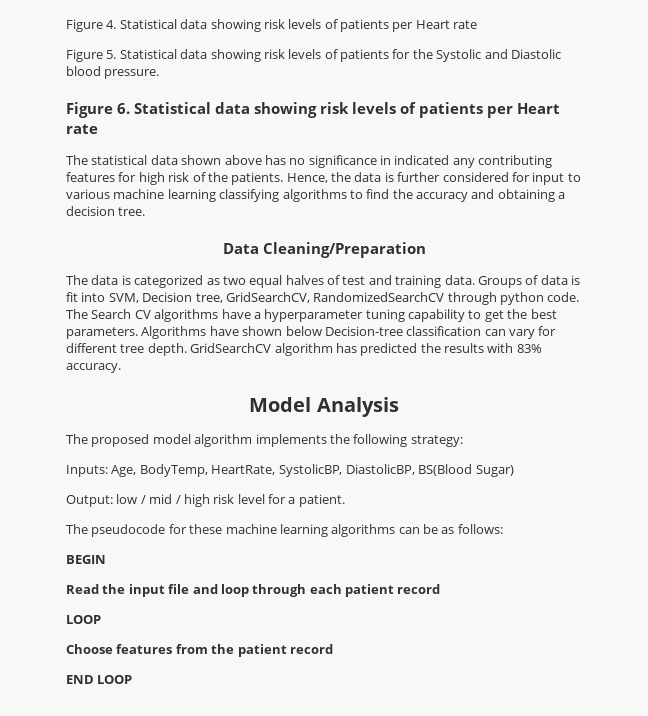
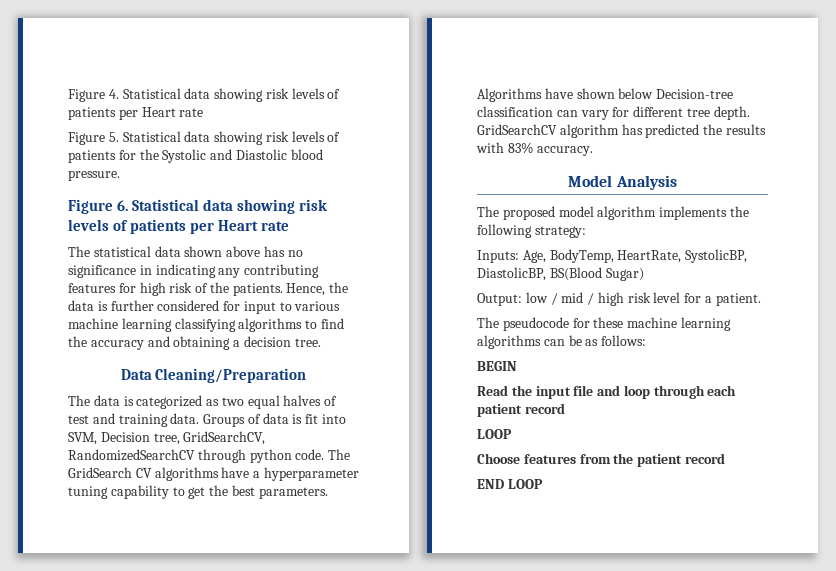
[394,155,450,165] indicated -> [155,264,216,278] indicating
[91,309,132,319] Search -> [68,467,132,478] GridSearch

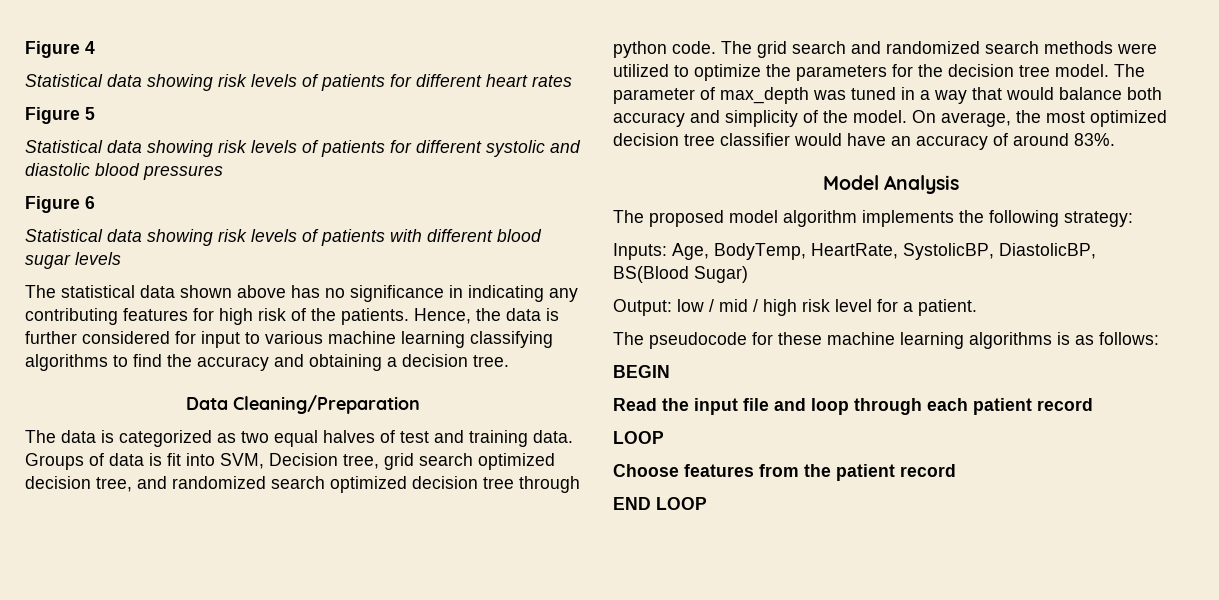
[68,88,341,102] [68,107,204,120] [68,131,341,145] [68,149,323,163] [68,170,120,181] [68,199,327,214] [68,219,289,234] Figure 4. Statistical data showing risk levels of patients per Heart rate // Figure 5. Statistical data showing risk levels of patients for the Systolic and Diastolic blood pressure. // Figure 6. Statistical data showing risk levels of patients per Heart rate -> [25,41,95,58] [25,74,572,91] [25,107,95,124] [25,140,581,157] [25,163,223,180] [25,196,95,213] [25,229,542,246] [25,252,121,269] Figure 4 // Statistical data showing risk levels of patients for different heart rates // Figure 5 // Statistical data showing risk levels of patients for different systolic and diastolic blood pressures // Figure 6 // Statistical data showing risk levels of patients with different blood sugar levels
[183,431,266,445] [68,449,351,463] [68,467,359,481] [68,485,328,499] [477,88,734,102] [477,106,750,120] [477,124,766,138] [476,142,593,156] GridSearchCV, RandomizedSearchCV through python code. The GridSearch CV algorithms have a hyperparameter tuning capability to get the best parameters. Algorithms have shown below Decision-tree classification can vary for different tree depth. GridSearchCV algorithm has predicted the results with 83% accuracy. -> [384,453,555,470] [25,476,580,493] [613,41,1157,58] [613,64,1145,81] [613,87,1162,104] [613,110,1167,127] [613,133,1115,150] grid search optimized decision tree, and randomized search optimized decision tree through python code. The grid search and randomized search methods were utilized to optimize the parameters for the decision tree model. The parameter of max_depth was tuned in a way that would balance both accuracy and simplicity of the model. On average, the most optimized decision tree classifier would have an accuracy of around 83%.
[543,335,582,346] can be -> [1057,332,1070,345] is

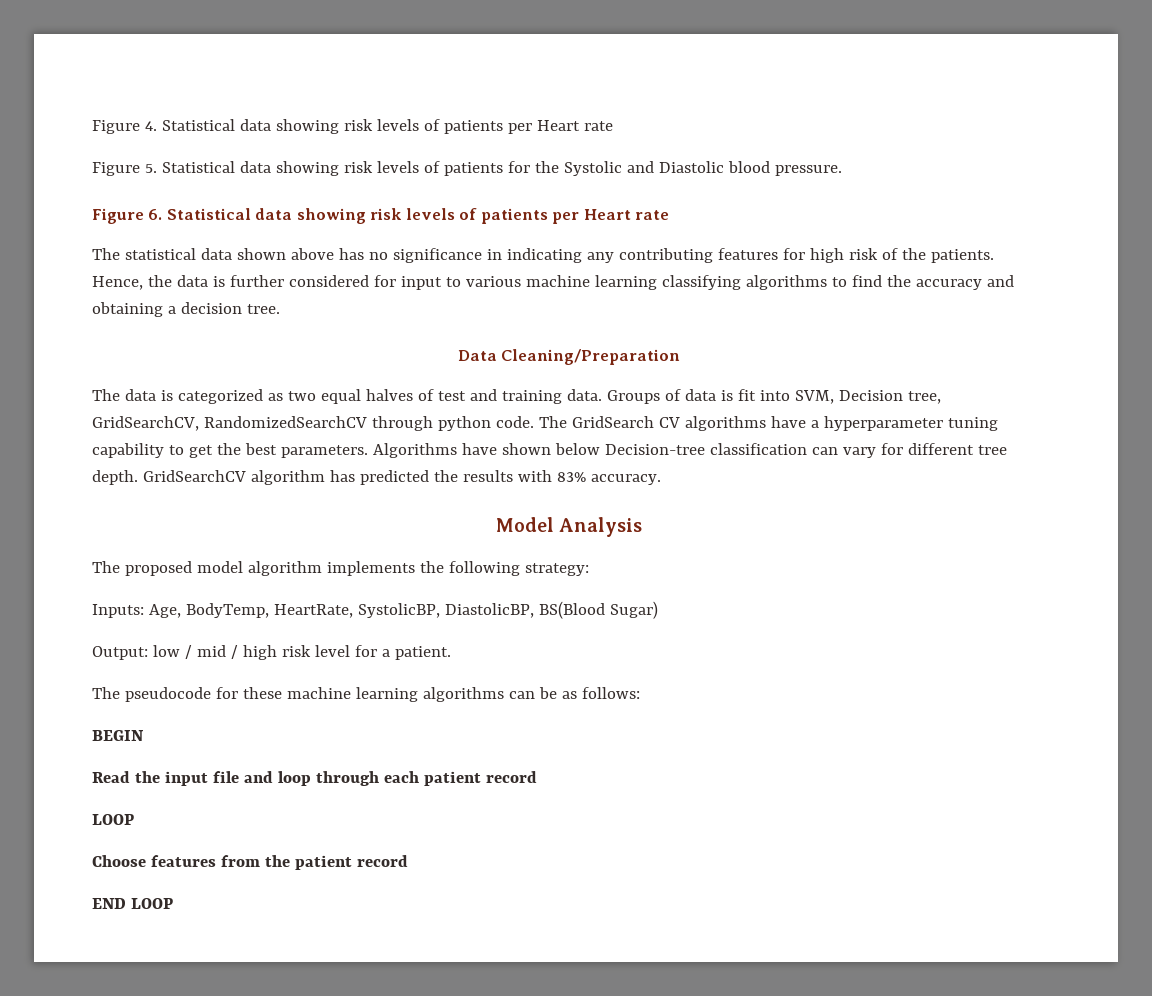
[25,41,95,58] [25,74,572,91] [25,107,95,124] [25,140,581,157] [25,163,223,180] [25,196,95,213] [25,229,542,246] [25,252,121,269] Figure 4 // Statistical data showing risk levels of patients for different heart rates // Figure 5 // Statistical data showing risk levels of patients for different systolic and diastolic blood pressures // Figure 6 // Statistical data showing risk levels of patients with different blood sugar levels -> [92,119,613,134] [92,161,842,176] [92,208,670,224] Figure 4. Statistical data showing risk levels of patients per Heart rate // Figure 5. Statistical data showing risk levels of patients for the Systolic and Diastolic blood pressure. // Figure 6. Statistical data showing risk levels of patients per Heart rate
[384,453,555,470] [25,476,580,493] [613,41,1157,58] [613,64,1145,81] [613,87,1162,104] [613,110,1167,127] [613,133,1115,150] grid search optimized decision tree, and randomized search optimized decision tree through python code. The grid search and randomized search methods were utilized to optimize the parameters for the decision tree model. The parameter of max_depth was tuned in a way that would balance both accuracy and simplicity of the model. On average, the most optimized decision tree classifier would have an accuracy of around 83%. -> [92,416,998,431] [92,443,1007,458] [92,470,661,485] GridSearchCV, RandomizedSearchCV through python code. The GridSearch CV algorithms have a hyperparameter tuning capability to get the best parameters. Algorithms have shown below Decision-tree classification can vary for different tree depth. GridSearchCV algorithm has predicted the results with 83% accuracy.
[1057,332,1070,345] is -> [508,687,557,699] can be

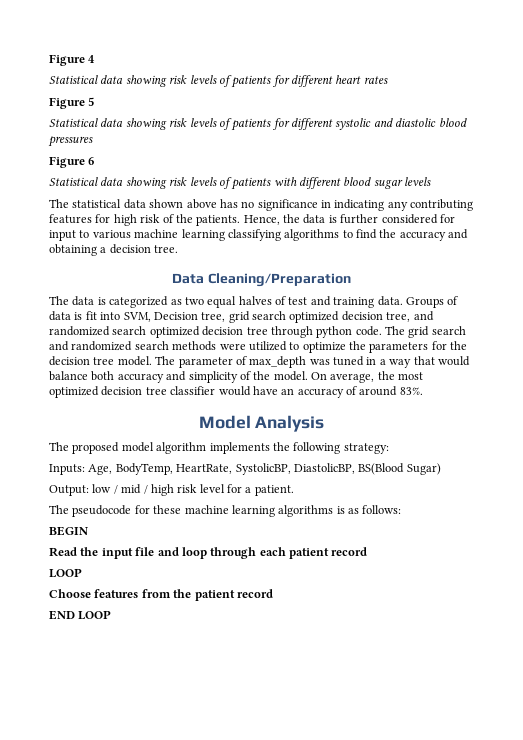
[92,119,613,134] [92,161,842,176] [92,208,670,224] Figure 4. Statistical data showing risk levels of patients per Heart rate // Figure 5. Statistical data showing risk levels of patients for the Systolic and Diastolic blood pressure. // Figure 6. Statistical data showing risk levels of patients per Heart rate -> [49,54,96,66] [49,75,388,88] [49,97,95,109] [49,118,467,131] [48,136,93,147] [49,156,95,168] [49,177,432,190] Figure 4 // Statistical data showing risk levels of patients for different heart rates // Figure 5 // Statistical data showing risk levels of patients for different systolic and diastolic blood pressures // Figure 6 // Statistical data showing risk levels of patients with different blood sugar levels
[92,416,998,431] [92,443,1007,458] [92,470,661,485] GridSearchCV, RandomizedSearchCV through python code. The GridSearch CV algorithms have a hyperparameter tuning capability to get the best parameters. Algorithms have shown below Decision-tree classification can vary for different tree depth. GridSearchCV algorithm has predicted the results with 83% accuracy. -> [228,311,434,323] [49,326,466,338] [49,341,468,353] [49,356,470,368] [49,371,424,383] [49,386,423,398] grid search optimized decision tree, and randomized search optimized decision tree through python code. The grid search and randomized search methods were utilized to optimize the parameters for the decision tree model. The parameter of max_depth was tuned in a way that would balance both accuracy and simplicity of the model. On average, the most optimized decision tree classifier would have an accuracy of around 83%.
[508,687,557,699] can be -> [336,506,345,514] is

